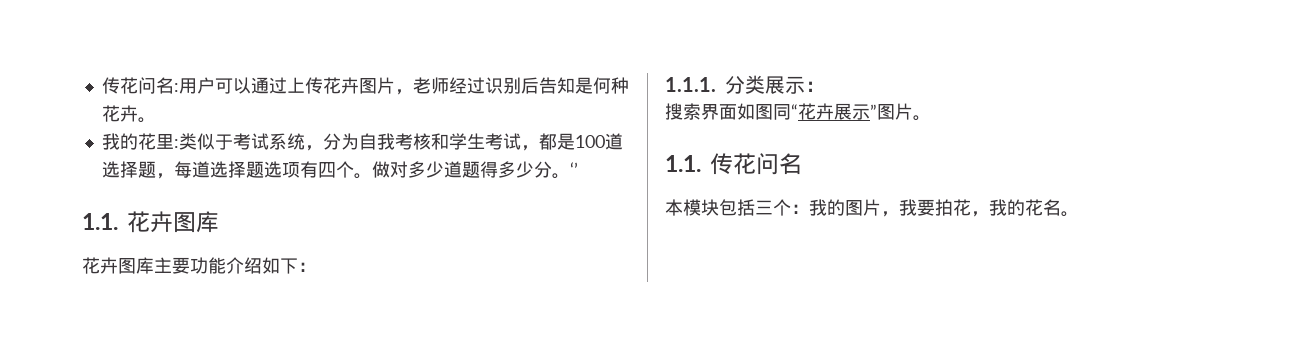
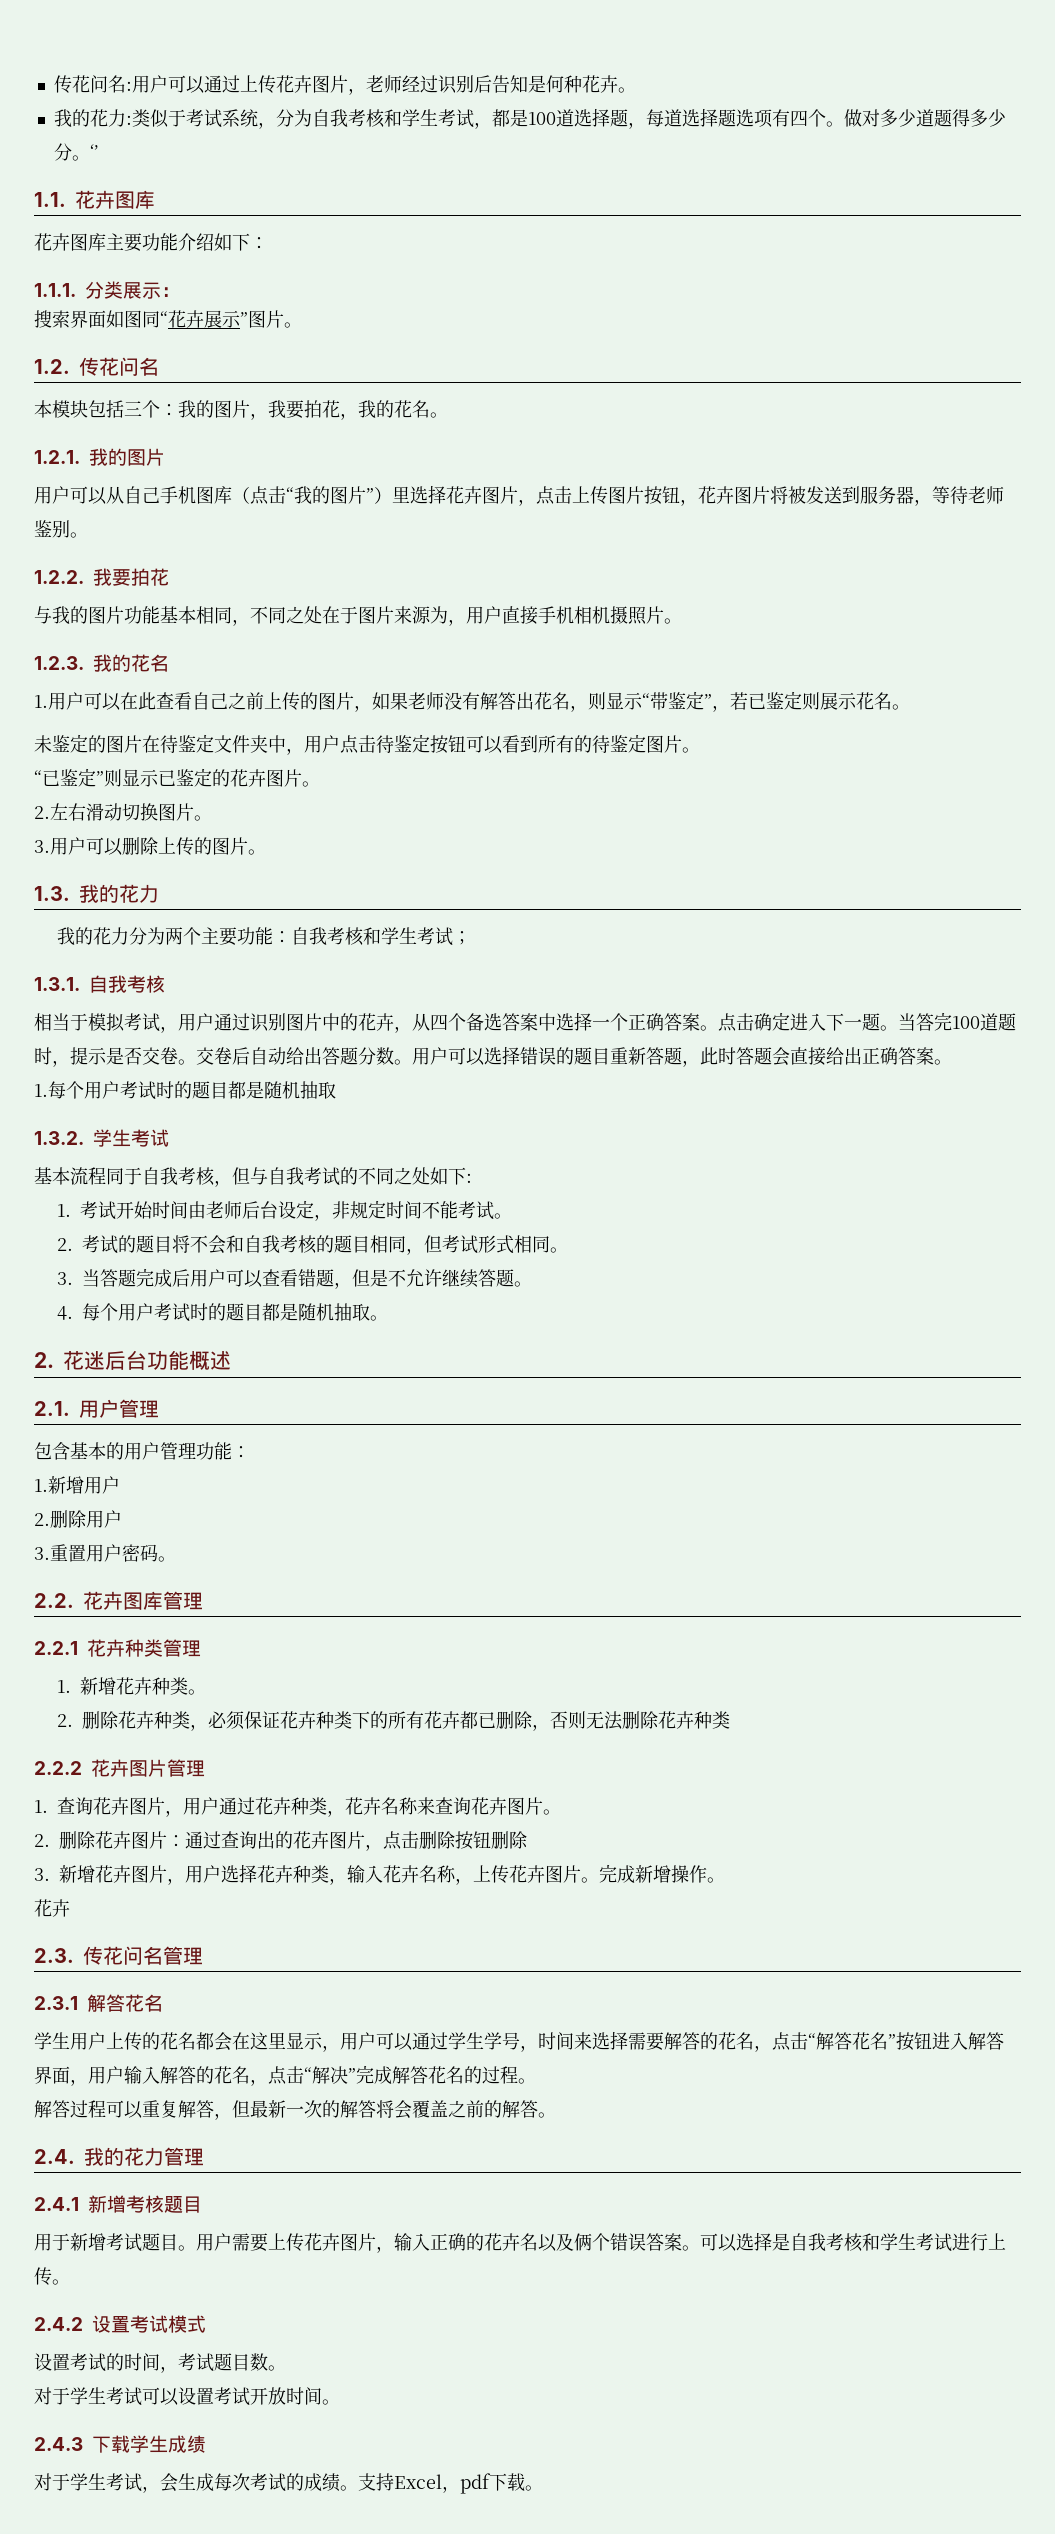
[155,134,174,149] 里 -> [107,109,126,127] 力
[665,155,701,172] 1.1. -> [34,359,70,374] 1.2.
(1079, 214) none -> [34,448,165,466] [34,485,1004,506] [34,520,88,538] [34,568,169,586] [34,606,682,626] [34,654,169,672] [34,691,910,712] [34,734,700,755] [34,768,320,787] [34,803,212,821] [34,837,266,856] [34,884,159,903] [56,927,471,946] [34,975,165,993] [34,1012,1016,1033] [34,1046,952,1067] [34,1081,336,1100] [34,1129,169,1147] [34,1167,472,1187] [56,1200,512,1221] [56,1235,568,1255] [56,1268,532,1289] [56,1303,388,1322] [34,1350,231,1370] [34,1399,159,1418] [34,1442,250,1460] [34,1476,120,1494] [34,1510,122,1528] [34,1544,176,1562] [34,1591,203,1610] [34,1639,201,1657] [56,1677,206,1695] [56,1711,730,1731] [34,1759,205,1777] [34,1797,561,1817] [34,1831,528,1851] [34,1864,725,1885] [34,1899,70,1917] [34,1946,203,1965] [34,1994,163,2012] [34,2031,1004,2052] [34,2065,536,2086] [34,2100,556,2120] [34,2147,204,2166] [34,2195,202,2213] [34,2232,1006,2253] [34,2267,70,2286] [34,2315,206,2333] [34,2353,286,2373] [34,2387,340,2406] [34,2435,206,2453] [34,2473,543,2494] // 1.2.1.我的图片 // 用户可以从自己手机图库（点击“我的图片”）里选择花卉图片，点击上传图片按钮，花卉图片将被发送到服务器，等待老师鉴别。 // 1.2.2.我要拍花 // 与我的图片功能基本相同，不同之处在于图片来源为，用户直接手机相机摄照片。 // 1.2.3.我的花名 // 1.用户可以在此查看自己之前上传的图片，如果老师没有解答出花名，则显示“带鉴定”，若已鉴定则展示花名。 // 未鉴定的图片在待鉴定文件夹中，用户点击待鉴定按钮可以看到所有的待鉴定图片。 // “已鉴定”则显示已鉴定的花卉图片。 // 2.左右滑动切换图片。 // 3.用户可以删除上传的图片。 // 1.3.我的花力 // 我的花力分为两个主要功能：自我考核和学生考试； // 1.3.1.自我考核 // 相当于模拟考试，用户通过识别图片中的花卉，从四个备选答案中选择一个正确答案。点击确定进入下一题。当答完100道题时，提示是否交卷。交卷后自动给出答题分数。用户可以选择错误的题目重新答题，此时答题会直接给出正确答案。 // 1.每个用户考试时的题目都是随机抽取 // 1.3.2.学生考试 // 基本流程同于自我考核，但与自我考试的不同之处如下: // 1.考试开始时间由老师后台设定，非规定时间不能考试。 // 2.考试的题目将不会和自我考核的题目相同，但考试形式相同。 // 3.当答题完成后用户可以查看错题，但是不允许继续答题。 // 4.每个用户考试时的题目都是随机抽取。 // 2.花迷后台功能概述 // 2.1.用户管理 // 包含基本的用户管理功能： // 1.新增用户 // 2.删除用户 // 3.重置用户密码。 // 2.2.花卉图库管理 // 2.2.1花卉种类管理 // 1.新增花卉种类。 // 2.删除花卉种类，必须保证花卉种类下的所有花卉都已删除，否则无法删除花卉种类 // 2.2.2花卉图片管理 // 1.查询花卉图片，用户通过花卉种类，花卉名称来查询花卉图片。 // 2.删除花卉图片：通过查询出的花卉图片，点击删除按钮删除 // 3.新增花卉图片，用户选择花卉种类，输入花卉名称，上传花卉图片。完成新增操作。 // 花卉 // 2.3.传花问名管理 // 2.3.1解答花名 // 学生用户上传的花名都会在这里显示，用户可以通过学生学号，时间来选择需要解答的花名，点击“解答花名”按钮进入解答界面，用户输入解答的花名，点击“解决”完成解答花名的过程。 // 解答过程可以重复解答，但最新一次的解答将会覆盖之前的解答。 // 2.4.我的花力管理 // 2.4.1新增考核题目 // 用于新增考试题目。用户需要上传花卉图片，输入正确的花卉名以及俩个错误答案。可以选择是自我考核和学生考试进行上传。 // 2.4.2设置考试模式 // 设置考试的时间，考试题目数。 // 对于学生考试可以设置考试开放时间。 // 2.4.3下载学生成绩 // 对于学生考试，会生成每次考试的成绩。支持Excel，pdf下载。

